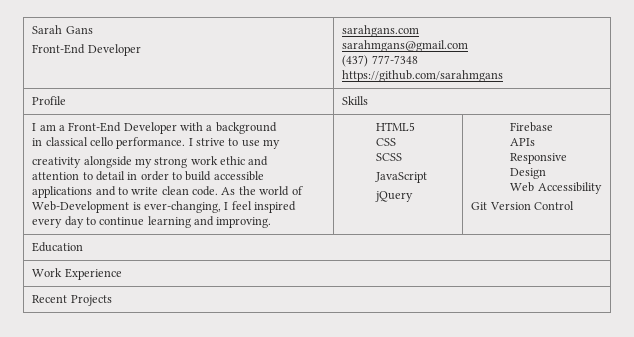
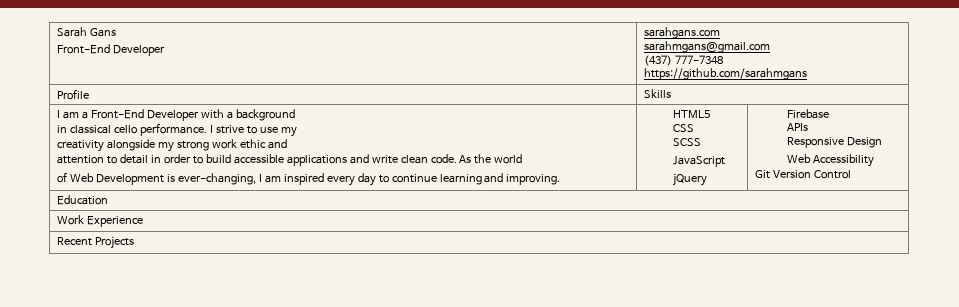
[117,187,128,195] to -> (369, 159) none
[291,186,303,195] [32,201,130,213] of Web-Development -> [56,172,164,185] // of Web Development
[231,201,252,210] feel -> [264,175,281,183] am

